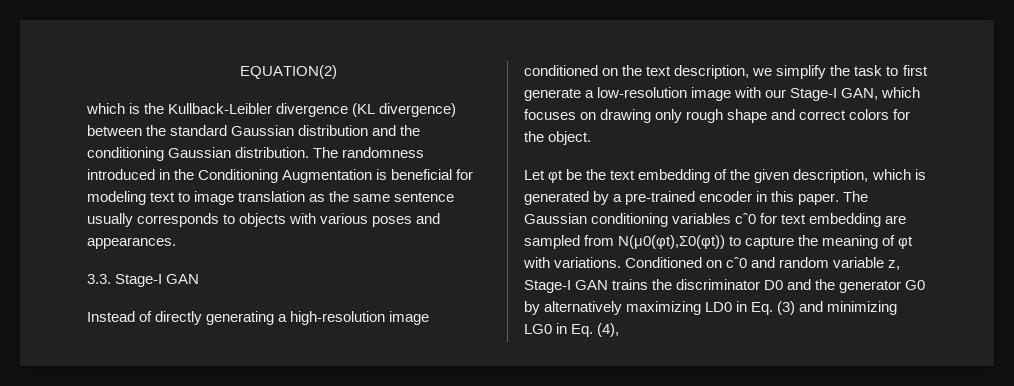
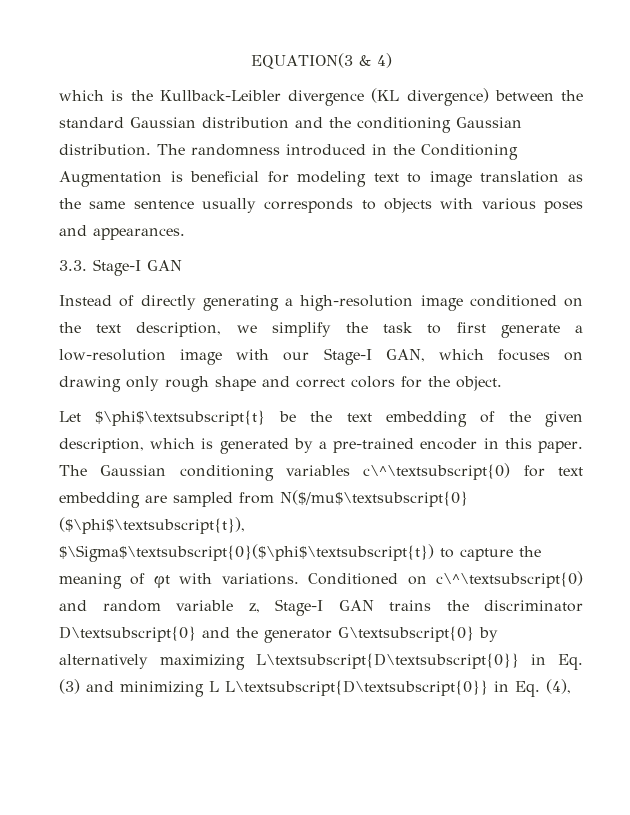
[240,65,337,79] EQUATION(2) -> [250,53,392,69] EQUATION(3 & 4)
[548,170,564,183] φt -> [95,410,266,426] $\phi$\textsubscript{t}
[735,213,757,224] cˆ0 -> [363,463,511,480] c\^\textsubscript{0)
[618,235,726,249] N(μ0(φt),Σ0(φt)) -> [280,490,468,507] [59,517,245,534] [59,544,434,562] N($/mu$\textsubscript{0} ($\phi$\textsubscript{t}), $\Sigma$\textsubscript{0}($\phi$\textsubscript{t})
[726,257,748,268] cˆ0 -> [436,571,583,588] c\^\textsubscript{0)
[764,280,784,290] D0 -> [59,626,196,642] D\textsubscript{0}
[905,280,926,290] G0 -> [338,626,474,642] G\textsubscript{0}
[705,302,733,312] LD0 -> [256,653,519,669] L\textsubscript{D\textsubscript{0}}
[524,324,552,334] LG0 -> [209,680,488,696] L L\textsubscript{D\textsubscript{0}}

